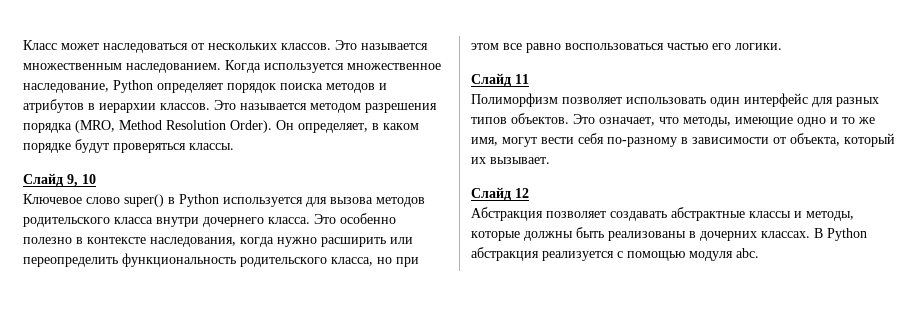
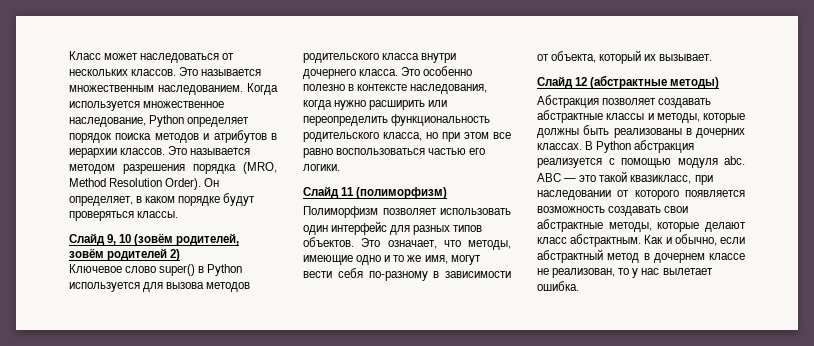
(96, 179) none -> [134,233,240,246] [69,248,181,261] (зовём родителей, зовём родителей 2)
(529, 79) none -> [356,187,448,199] (полиморфизм)
(529, 193) none -> [590,75,720,89] (абстрактные методы)
(759, 253) none -> [537,171,713,185] [537,190,745,200] [537,206,689,216] [537,219,746,232] [537,234,745,247] [537,249,745,263] [537,268,713,278] [537,281,579,291] ABC — это такой квазикласс, при наследовании от которого появляется возможность создавать свои абстрактные методы, которые делают класс абстрактным. Как и обычно, если абстрактный метод в дочернем классе не реализован, то у нас вылетает ошибка.

